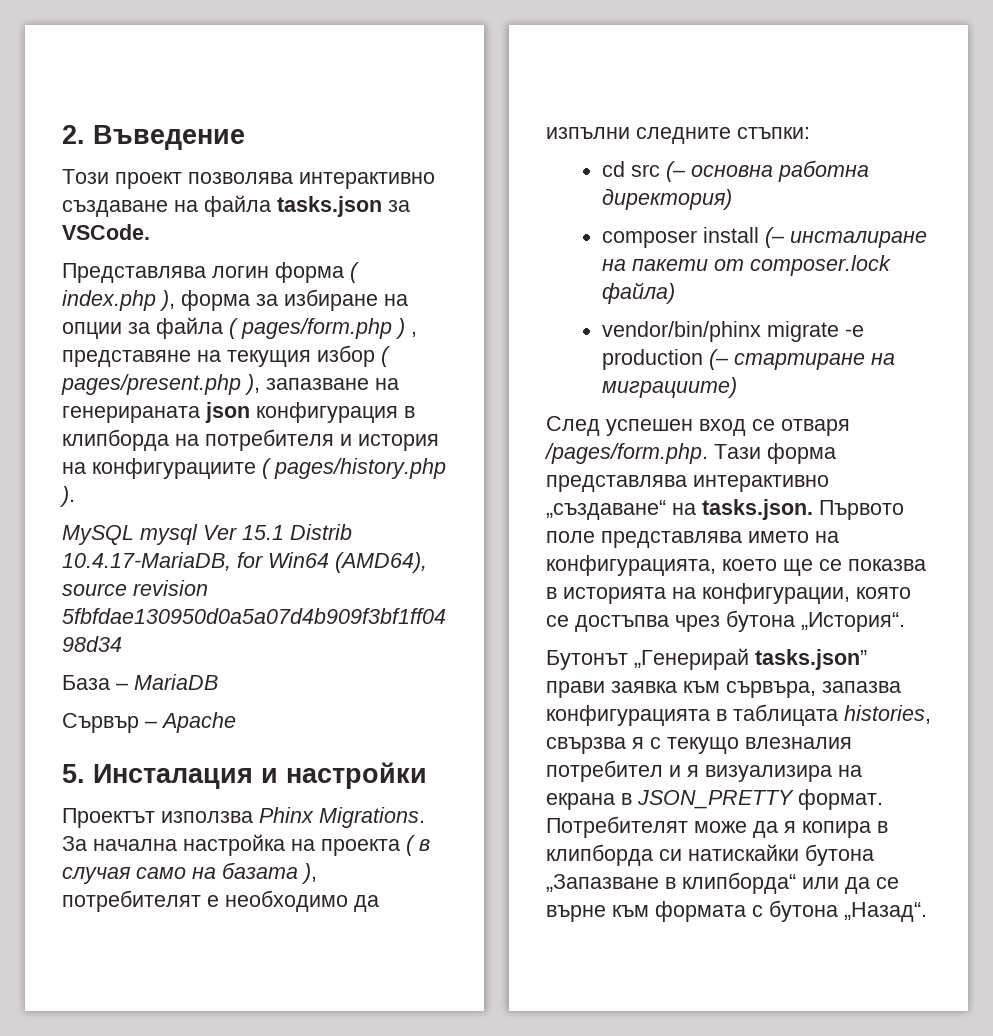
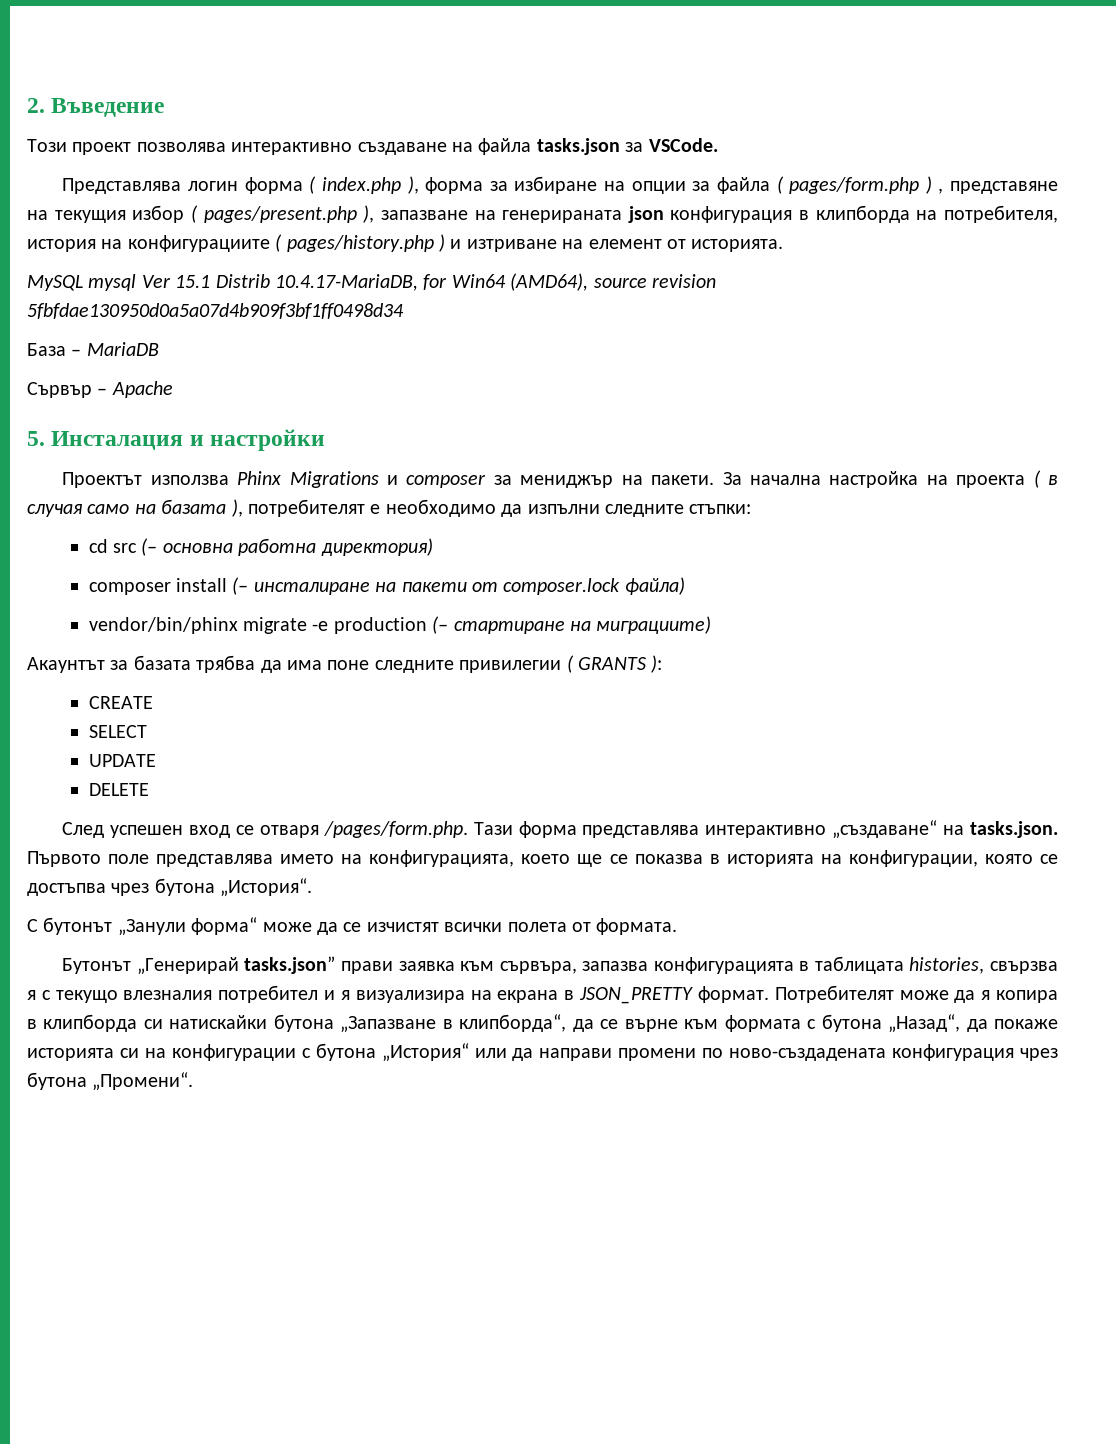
[205,429,352,451] потребителя и -> [943,205,1058,223] потребителя,
[59,486,75,507] ). -> [439,234,784,252] ) и изтриване на елемент от историята.
[319,807,425,828] Migrations. -> [289,471,715,488] Migrations и composer за мениджър на пакети.
(738, 387) none -> [27,655,663,673] [88,696,153,709] [88,725,147,738] [88,754,156,767] [88,783,149,796] // Акаунтът за базата трябва да има поне следните привилегии ( GRANTS ): // CREATE // SELECT // UPDATE // DELETE
(905, 622) none -> [27,917,678,936] // С бутонът „Занули форма“ може да се изчистят всички полета от формата.
[682,872,839,894] клипборда“ или -> [459,1014,567,1032] клипборда“,
[844,902,927,922] „Назад“. -> [888,1014,1059,1033] [27,1043,1058,1062] [27,1072,194,1091] „Назад“, да покаже историята си на конфигурации с бутона „История“ или да направи промени по ново-създадената конфигурация чрез бутона „Промени“.

